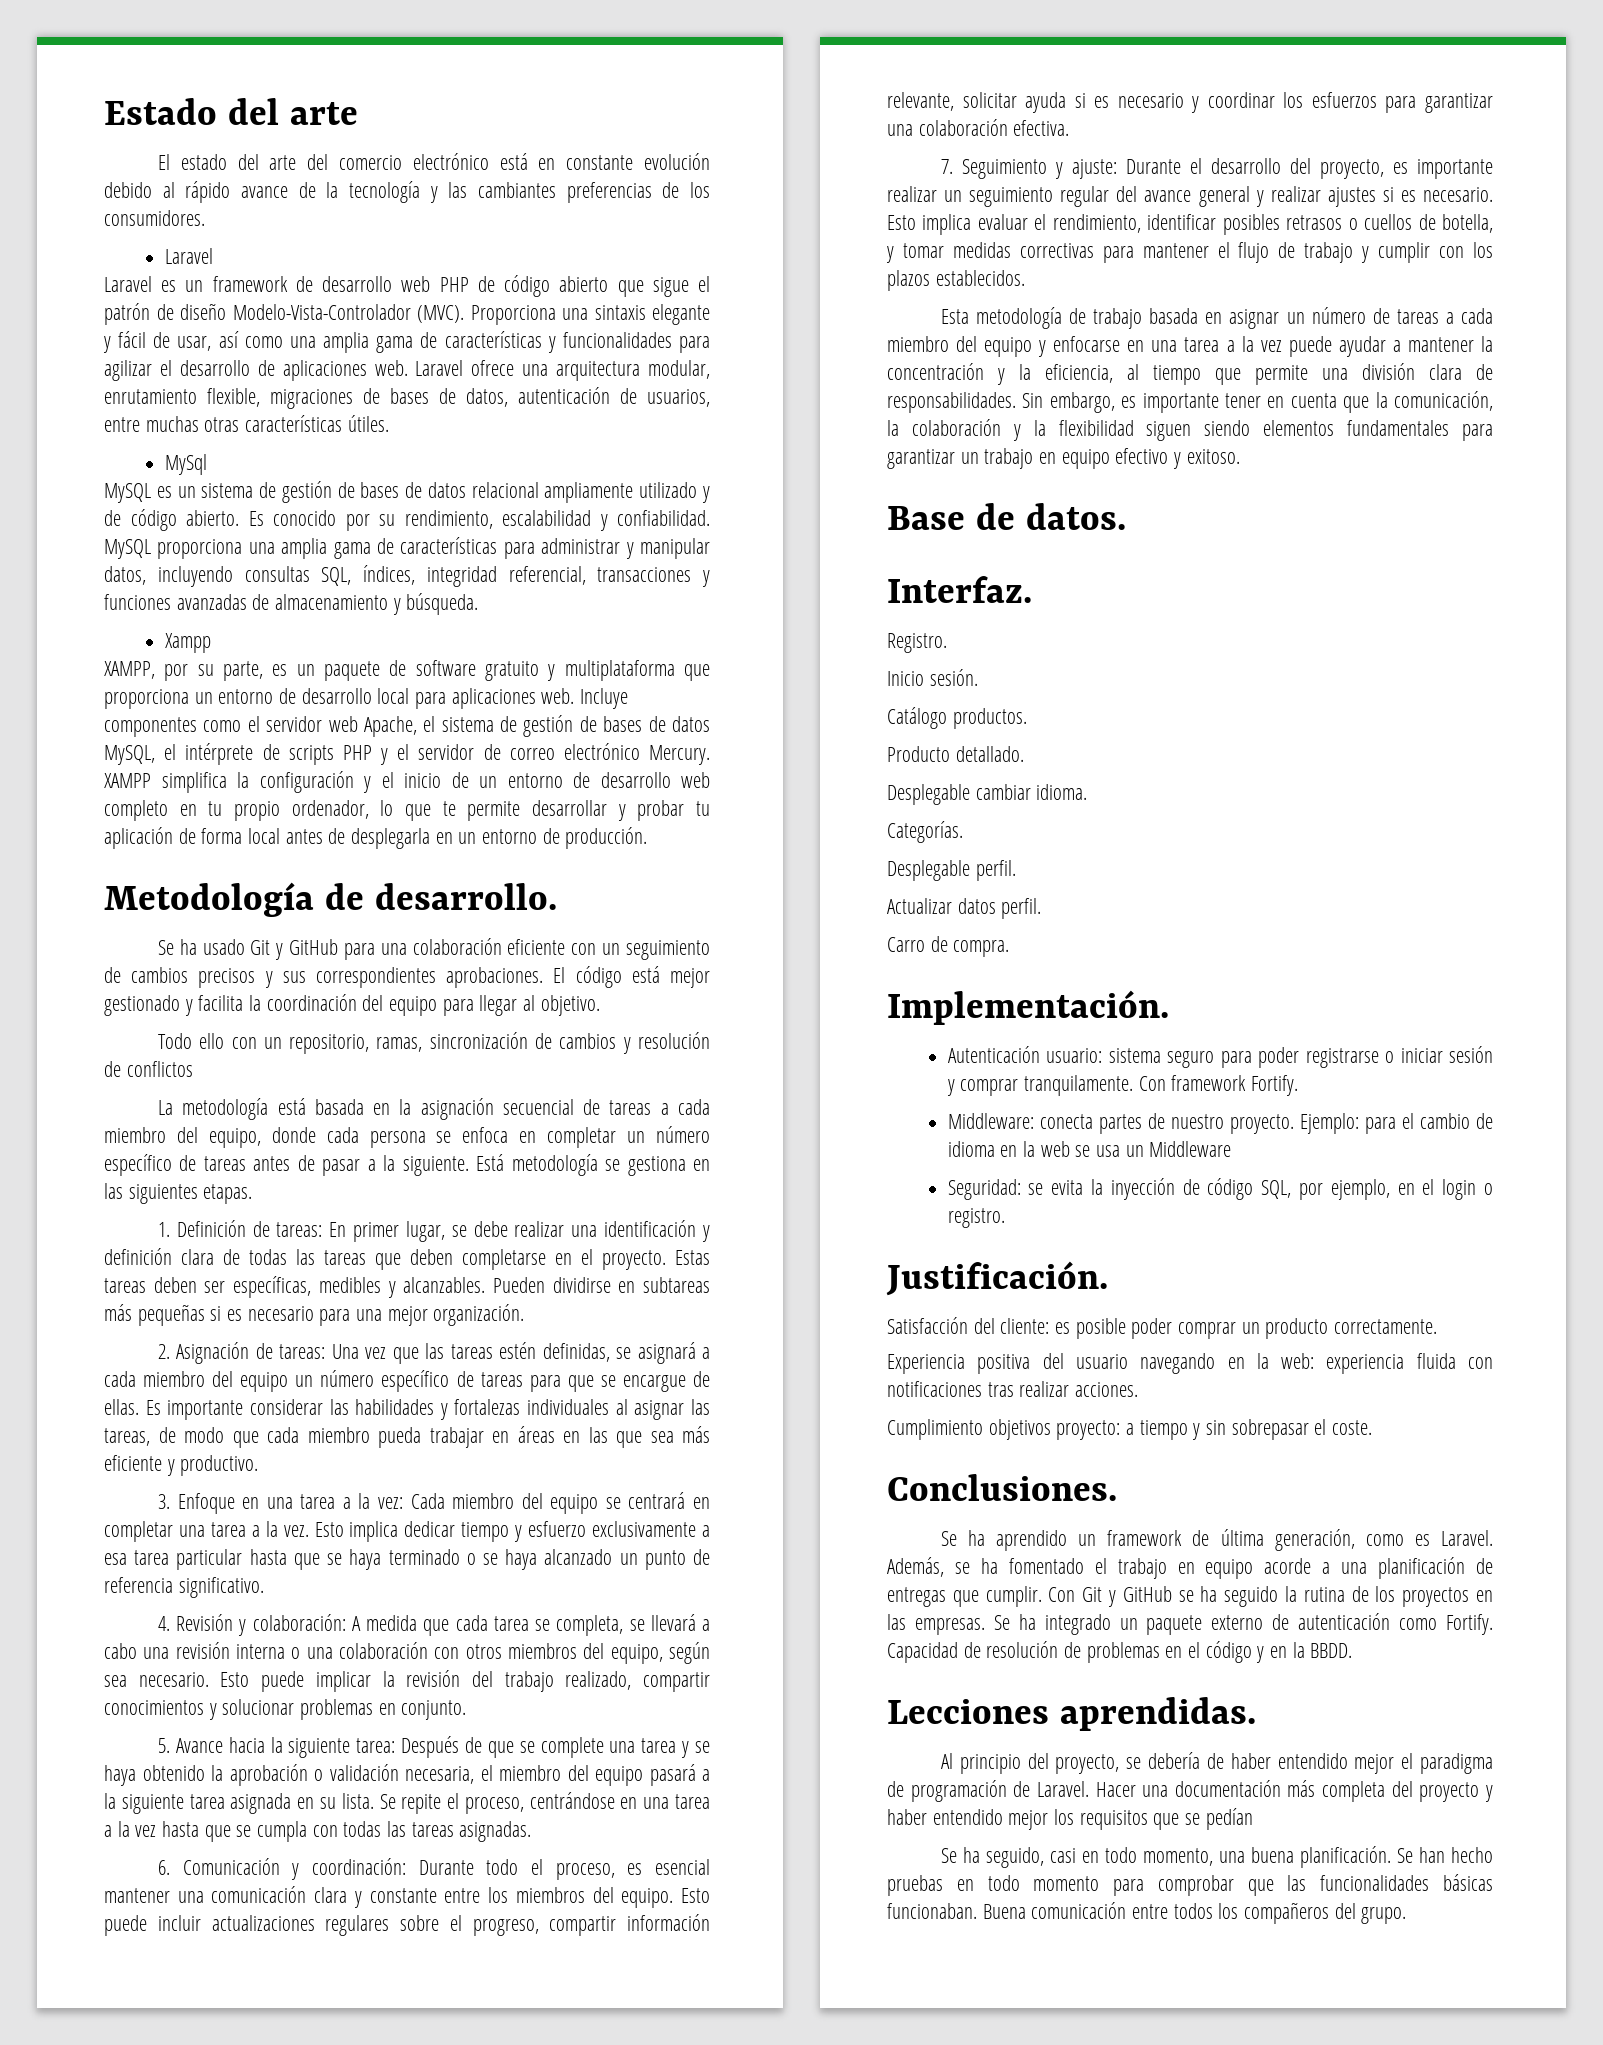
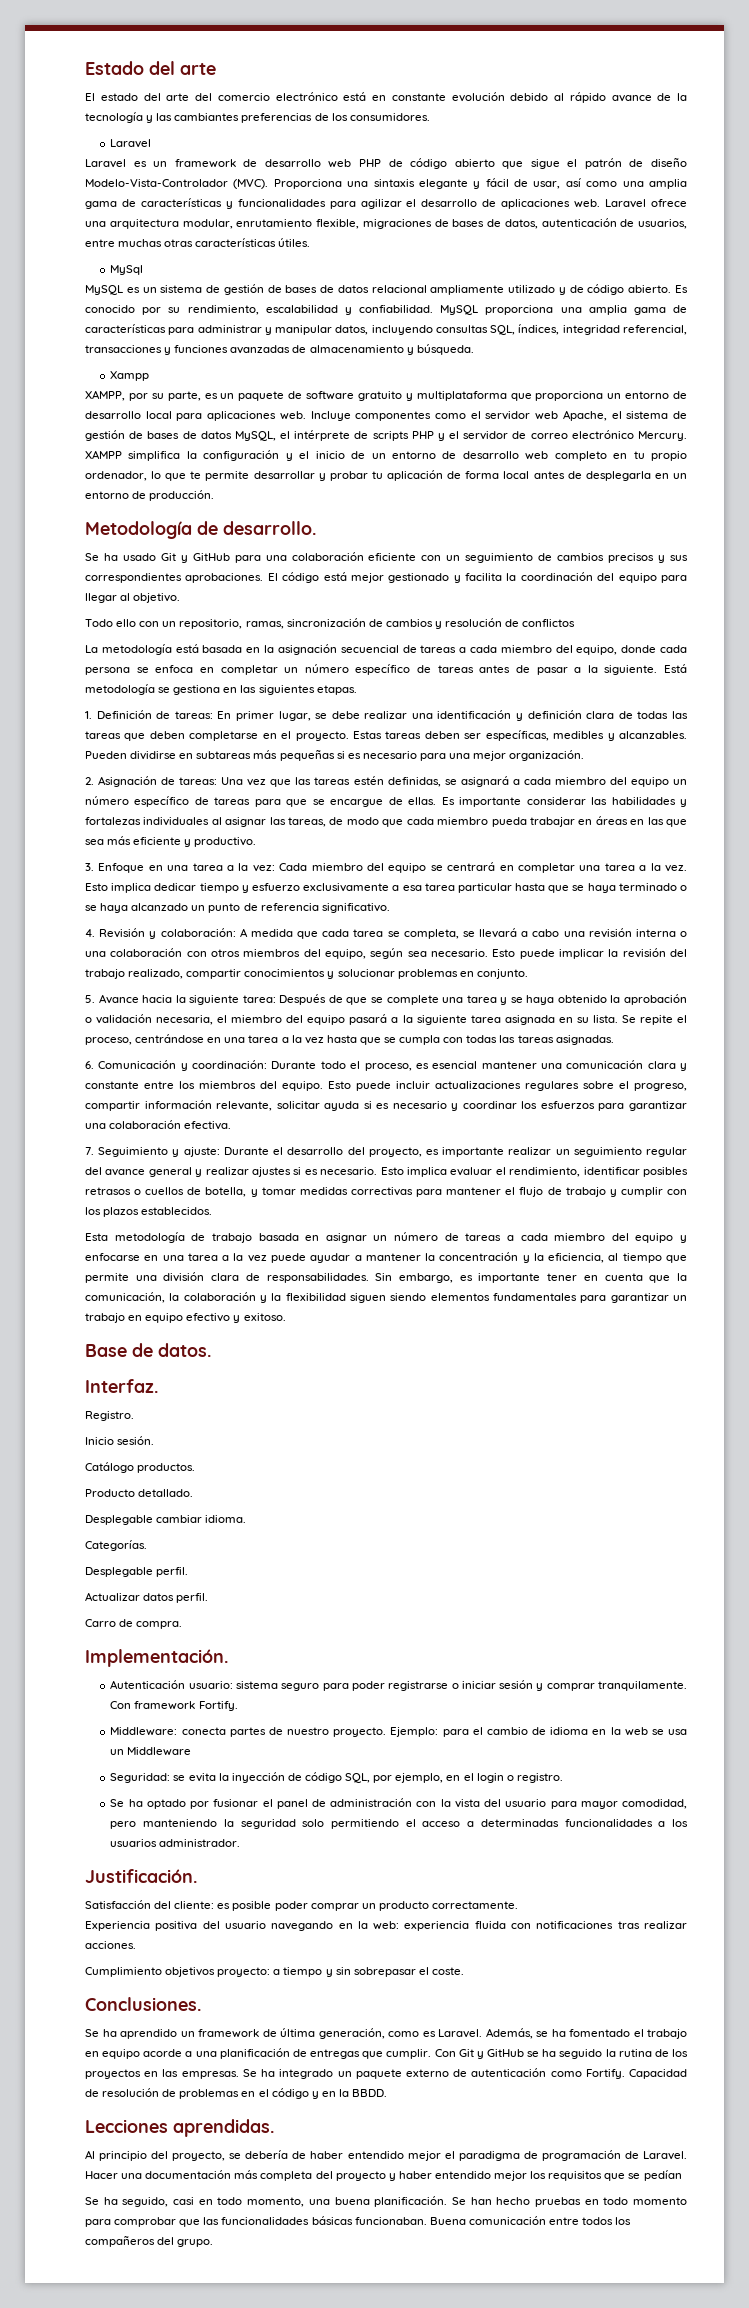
(1005, 1218) none -> [110,1798,687,1809] [110,1819,689,1829] [110,1839,241,1847] // Se ha optado por fusionar el panel de administración con la vista del usuario para mayor comodidad, pero manteniendo la seguridad solo permitiendo el acceso a determinadas funcionalidades a los usuarios administrador.

